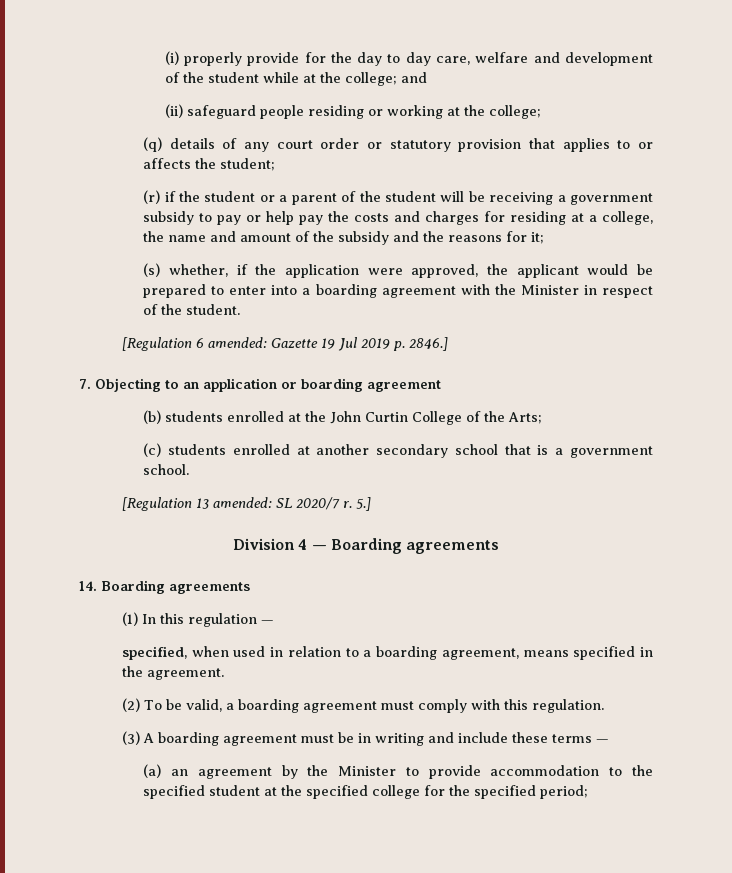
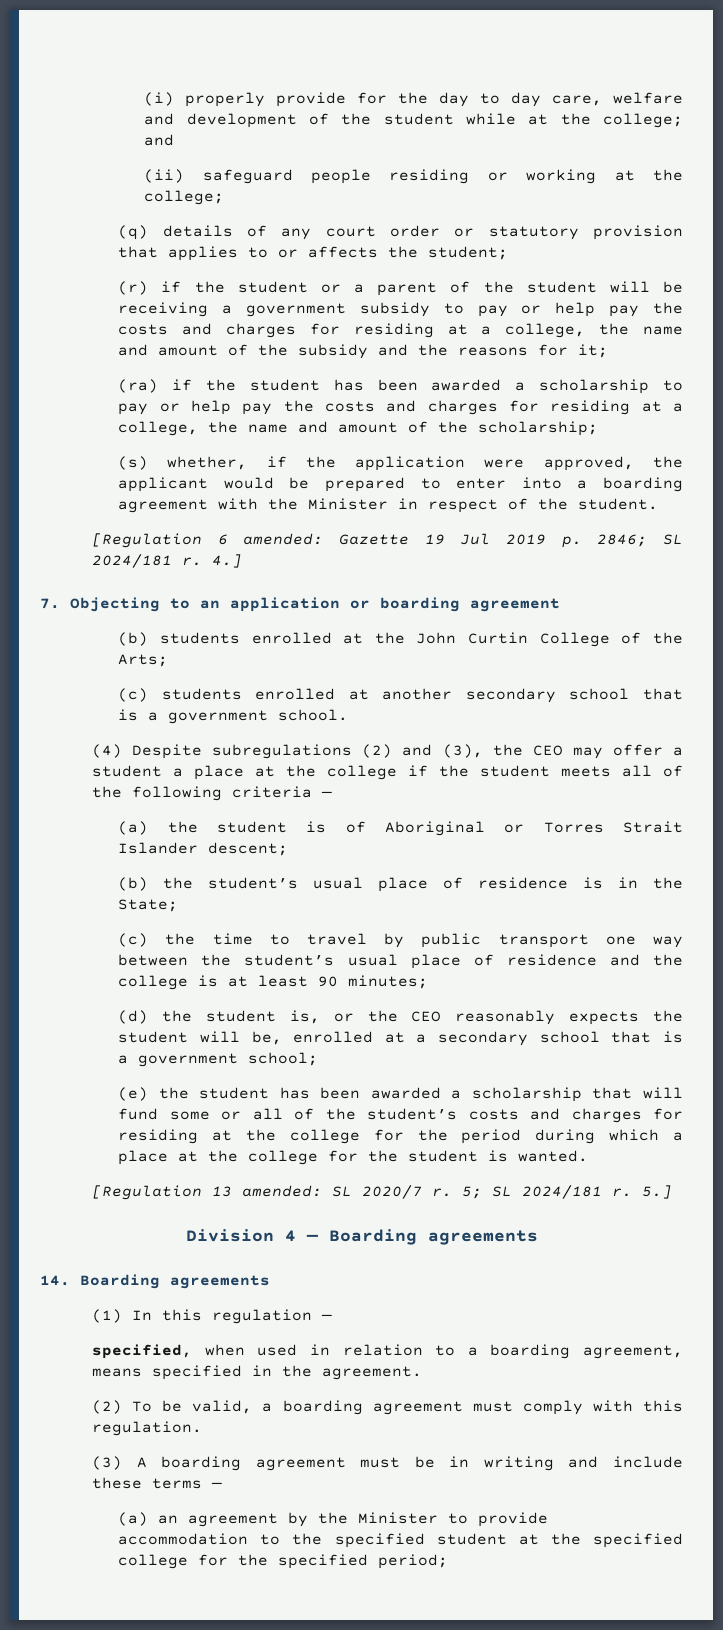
(545, 238) none -> [118,379,683,394] [118,400,683,415] [118,421,599,436] // (ra) if the student has been awarded a scholarship to pay or help pay the costs and charges for residing at a college, the name and amount of the scholarship;
[408,337,448,351] 2846.] -> [597,534,684,547] [92,554,243,568] 2846; SL 2024/181 r. 4.]
(190, 469) none -> [92,744,683,759] [92,765,683,780] [92,786,333,801] [118,821,684,836] [118,842,289,856] [118,877,683,892] [118,899,179,912] [118,933,684,948] [118,954,683,969] [118,975,429,990] [118,1010,683,1025] [118,1031,683,1046] [118,1052,319,1067] [118,1087,683,1102] [118,1108,684,1123] [118,1129,683,1144] [118,1150,589,1165] // (4) Despite subregulations (2) and (3), the CEO may offer a student a place at the college if the student meets all of the following criteria — // (a) the student is of Aboriginal or Torres Strait Islander descent; // (b) the student’s usual place of residence is in the State; // (c) the time to travel by public transport one way between the student’s usual place of residence and the college is at least 90 minutes; // (d) the student is, or the CEO reasonably expects the student will be, enrolled at a secondary school that is a government school; // (e) the student has been awarded a scholarship that will fund some or all of the student’s costs and charges for residing at the college for the period during which a place at the college for the student is wanted.
(352, 504) none -> [462,1185,633,1199] 5; SL 2024/181 r.

